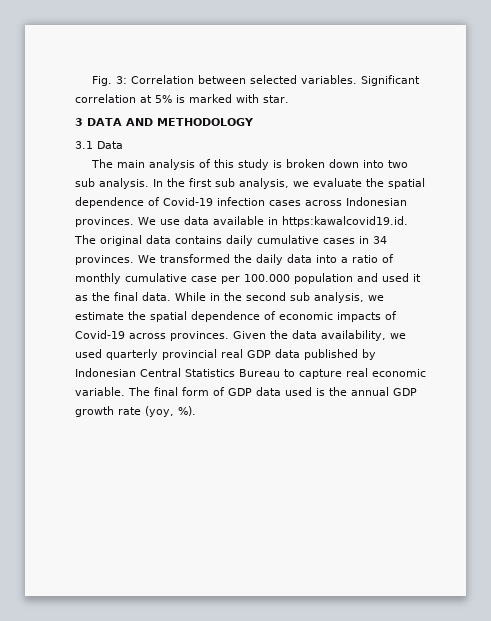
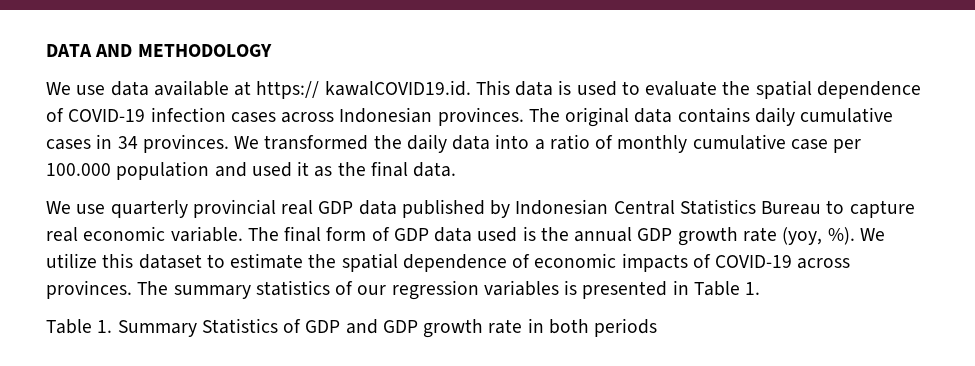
[91,75,420,86] [75,94,289,103] [75,118,254,126] [75,141,123,149] [90,159,408,170] [75,178,309,189] Fig. 3: Correlation between selected variables. Significant correlation at 5% is marked with star. // 3 DATA AND METHODOLOGY // 3.1 Data // The main analysis of this study is broken down into two sub analysis. In the first sub analysis, we -> [46,44,272,57] [46,80,640,99] DATA AND METHODOLOGY // We use data available at https:// kawalCOVID19.id. This data is used to
[163,197,213,206] Covid-19 -> [68,109,146,122] COVID-19
[138,216,408,227] We use data available in https:kawalcovid19.id. -> (524, 116) none
[175,292,384,303] [75,311,397,322] [75,330,406,341] [75,349,102,358] While in the second sub analysis, we estimate the spatial dependence of economic impacts of Covid-19 across provinces. Given the data availability, we used -> [46,201,106,214] // We use
(196, 411) none -> [859,228,885,241] [46,253,851,272] [46,280,761,300] [46,318,658,338] We utilize this dataset to estimate the spatial dependence of economic impacts of COVID-19 across provinces. The summary statistics of our regression variables is presented in Table 1. // Table 1. Summary Statistics of GDP and GDP growth rate in both periods

